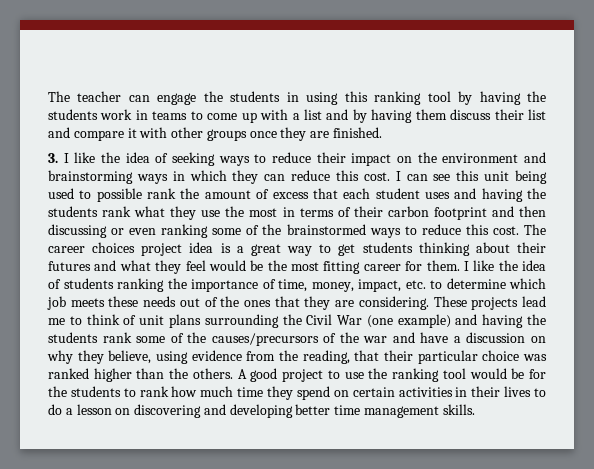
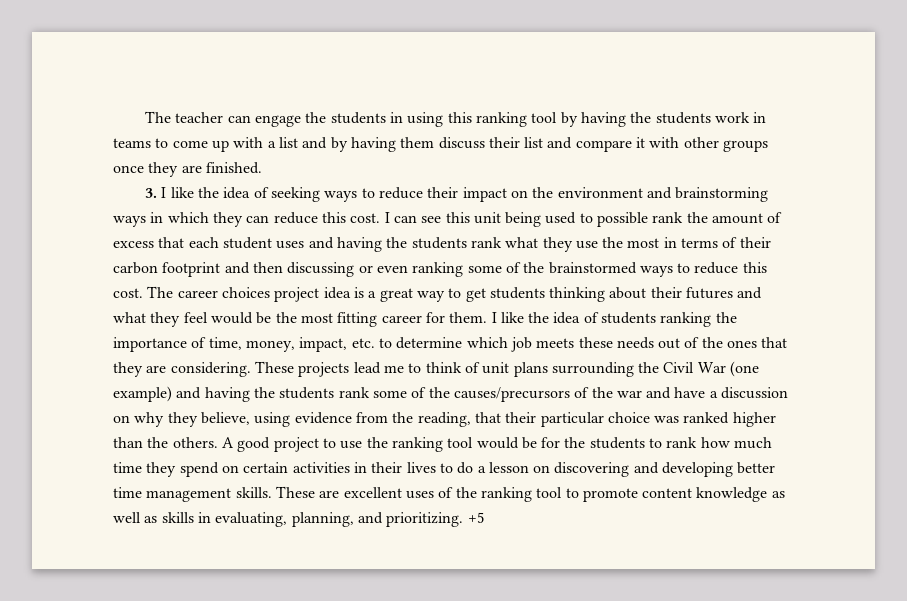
(475, 409) none -> [275,486,785,502] [113,512,484,527] These are excellent uses of the ranking tool to promote content knowledge as well as skills in evaluating, planning, and prioritizing. +5

